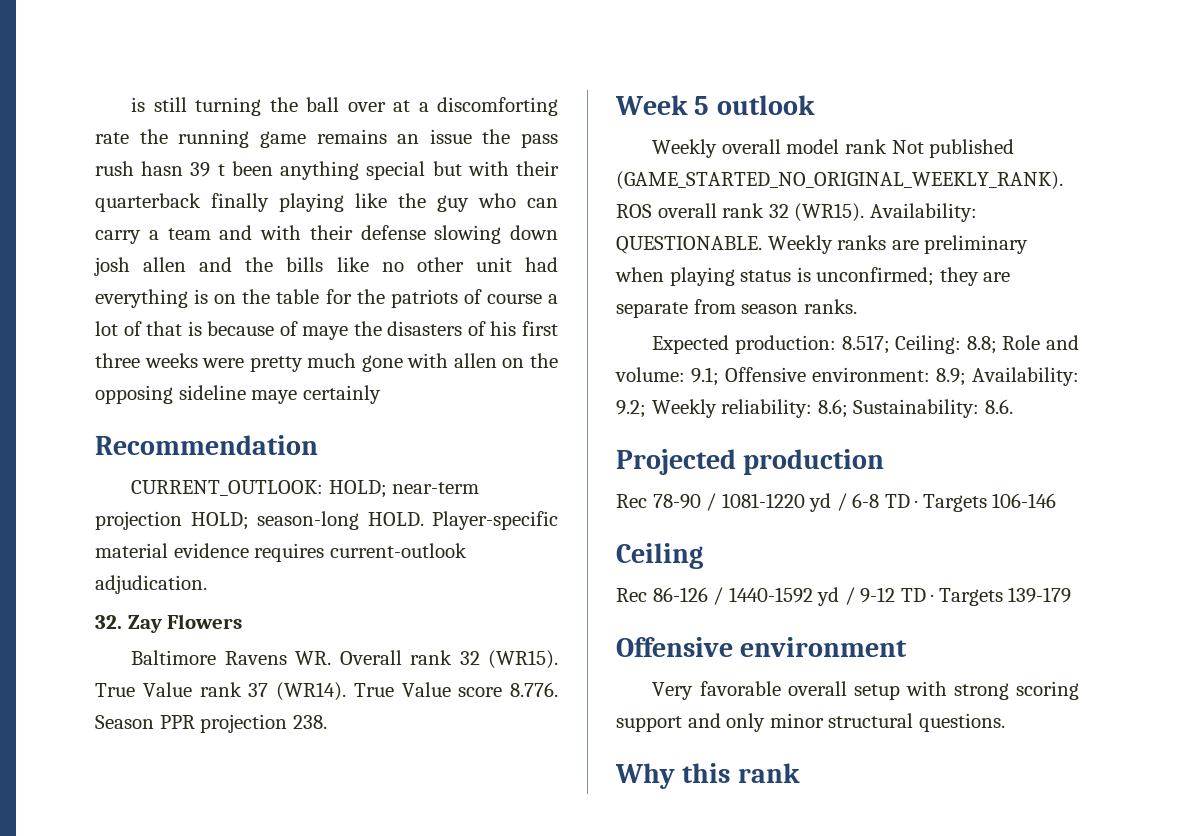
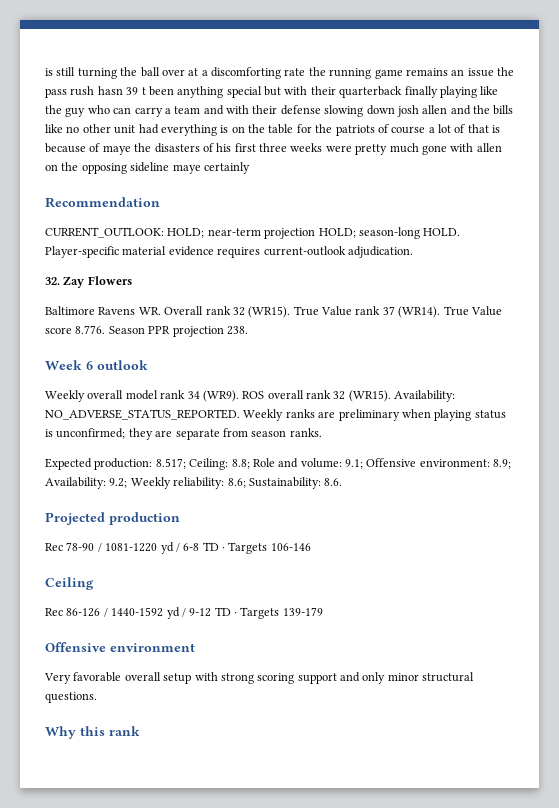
[694,96,710,115] 5 -> [86,361,93,370] 6
[891,139,1015,158] [616,171,1063,190] Not published (GAME_STARTED_NO_ORIGINAL_WEEKLY_RANK). -> [187,390,239,402] 34 (WR9).
[616,236,762,254] QUESTIONABLE. -> [45,409,240,420] NO_ADVERSE_STATUS_REPORTED.

